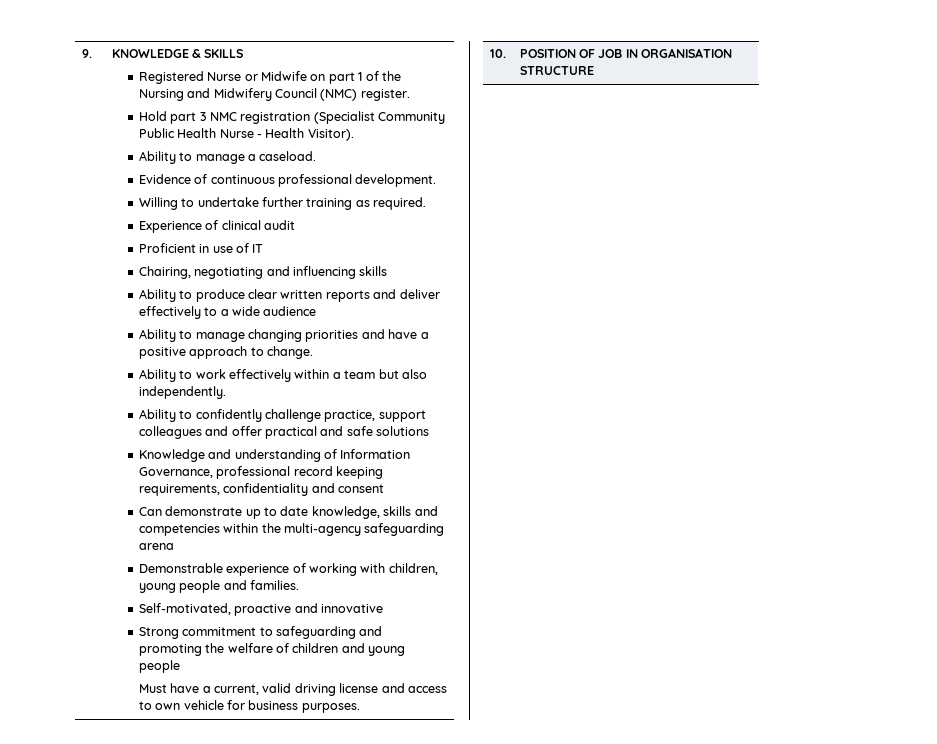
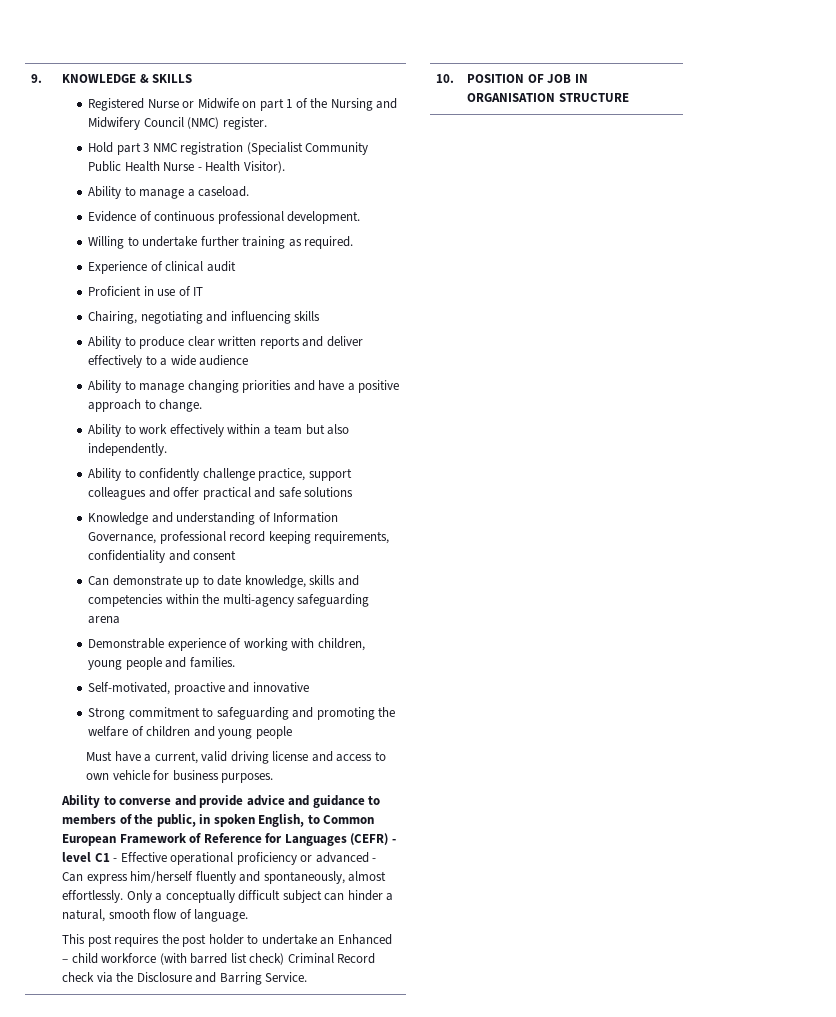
(360, 708) none -> [61,795,381,808] [62,814,375,827] [62,833,396,846] [62,852,377,865] [62,871,387,884] [62,890,394,903] [62,909,249,922] [62,934,392,947] [62,953,376,965] [62,972,308,985] // Ability to converse and provide advice and guidance to members of the public, in spoken English, to Common European Framework of Reference for Languages (CEFR) - level C1 - Effective operational proficiency or advanced - Can express him/herself fluently and spontaneously, almost effortlessly. Only a conceptually difficult subject can hinder a natural, smooth flow of language. // This post requires the post holder to undertake an Enhanced – child workforce (with barred list check) Criminal Record check via the Disclosure and Barring Service.

